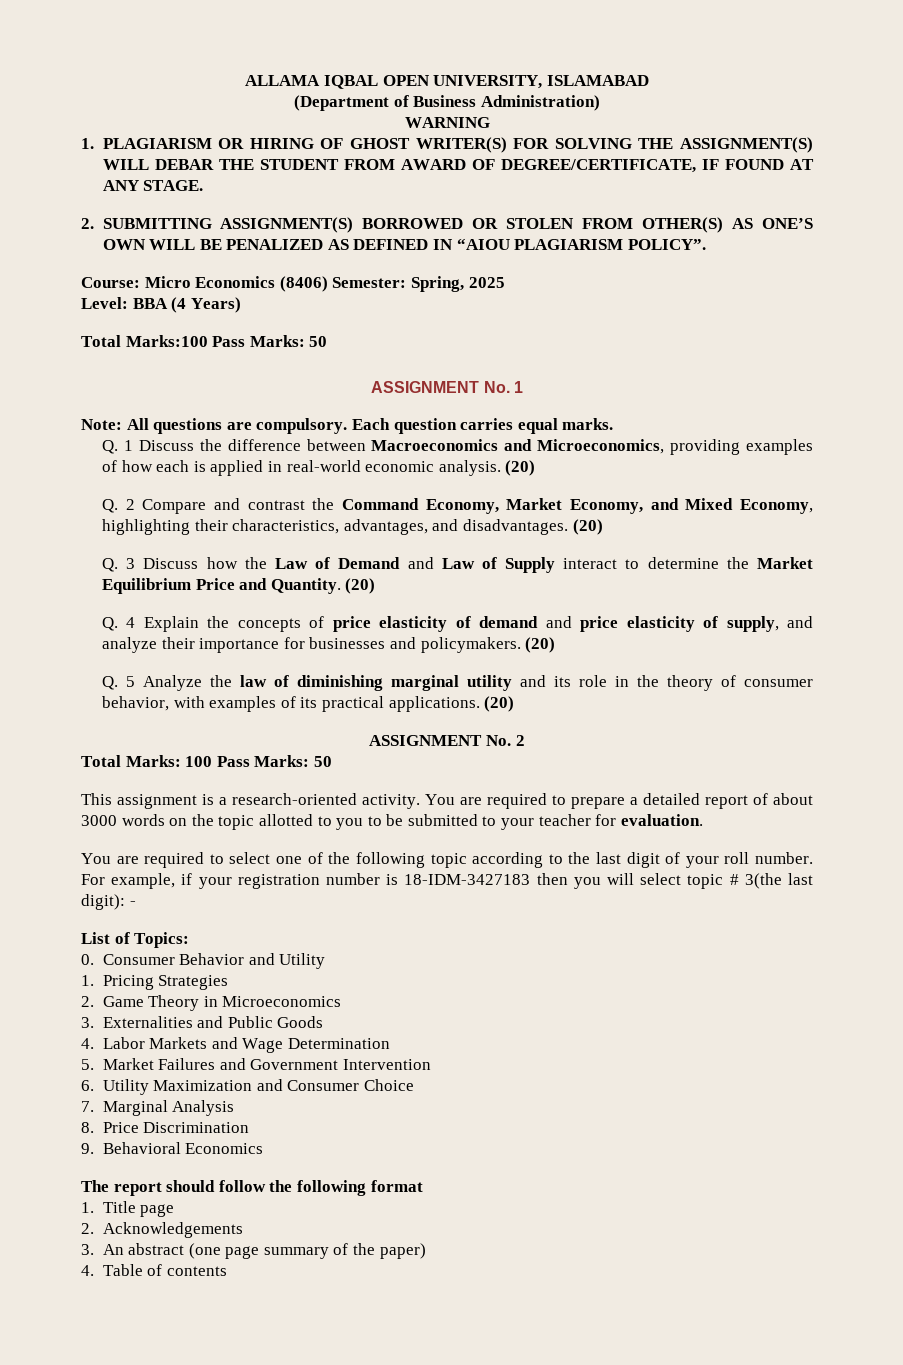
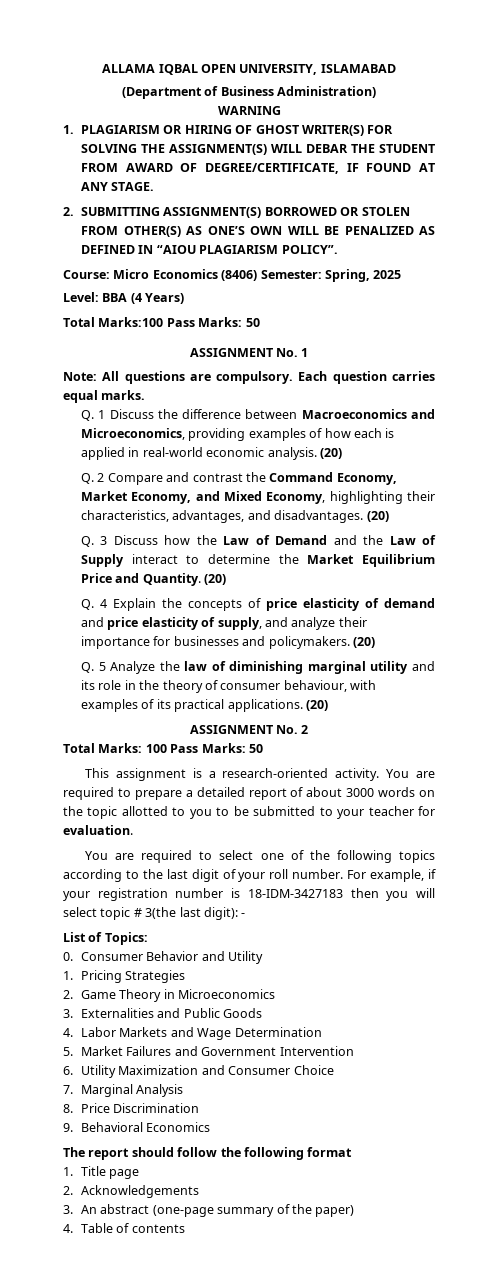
(434, 563) none -> [363,535,384,545] the
[102,696,170,711] behavior, -> [283,680,347,692] behaviour,
[430,853,467,868] topic -> [399,850,435,863] topics
[188,1243,260,1259] (one page -> [152,1205,214,1217] (one-page

